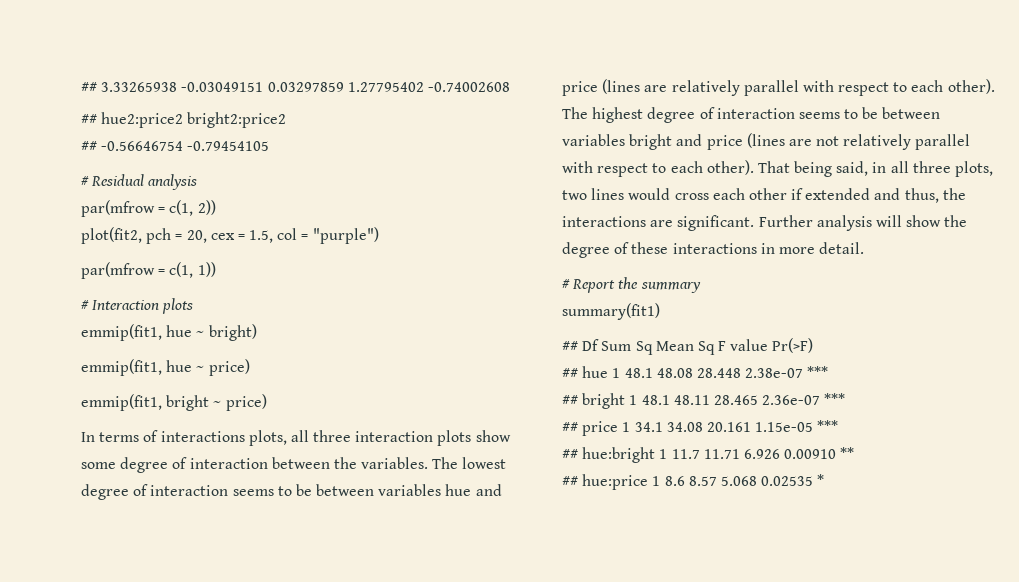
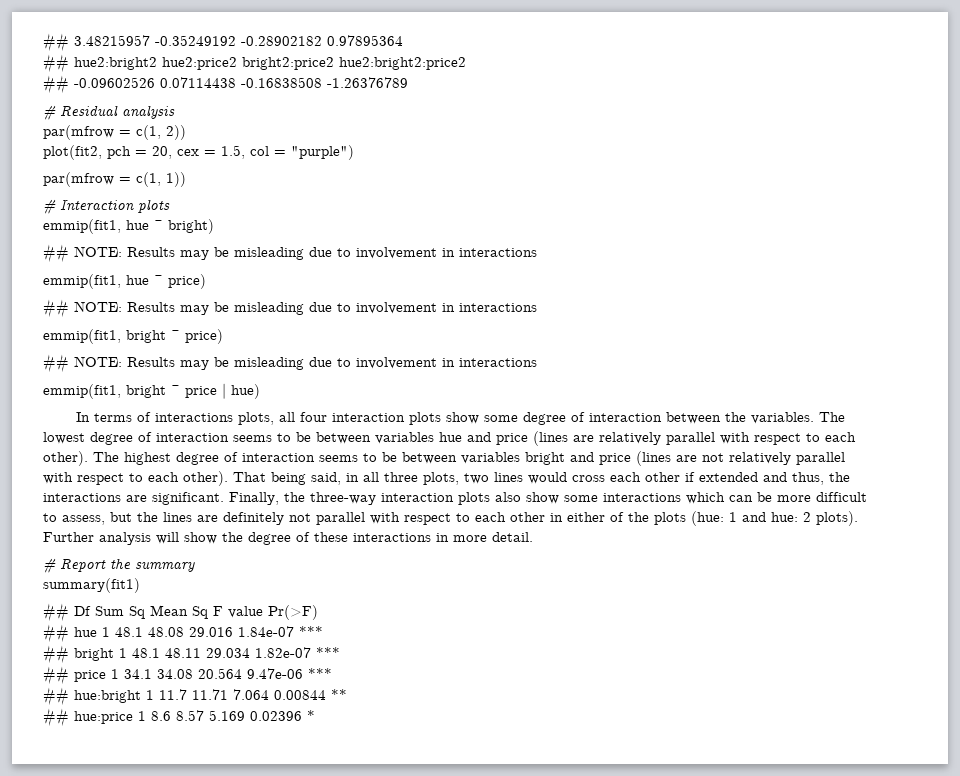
[81,82,510,92] [81,114,97,124] ## 3.33265938 -0.03049151 0.03297859 1.27795402 -0.74002608 // ## -> [43,33,403,52] [43,54,157,73] ## 3.48215957 -0.35249192 -0.28902182 0.97895364 // ## hue2:bright2
[81,141,270,151] // ## -0.56646754 -0.79454105 -> [339,57,466,70] [43,75,408,94] hue2:bright2:price2 // ## -0.09602526 0.07114438 -0.16838508 -1.26376789
[81,359,250,376] [81,394,267,411] emmip(fit1, hue ~ price) // emmip(fit1, bright ~ price) -> [43,244,537,263] [43,274,206,289] [43,299,537,318] [43,329,223,344] [43,354,537,373] [43,383,260,399] ## NOTE: Results may be misleading due to involvement in interactions // emmip(fit1, hue ~ price) // ## NOTE: Results may be misleading due to involvement in interactions // emmip(fit1, bright ~ price) // ## NOTE: Results may be misleading due to involvement in interactions // emmip(fit1, bright ~ price | hue)
[313,430,352,442] three -> [299,412,327,422] four
(755, 223) none -> [229,492,867,505] [43,511,858,526] Finally, the three-way interaction plots also show some interactions which can be more difficult to assess, but the lines are definitely not parallel with respect to each other in either of the plots (hue: 1 and hue: 2 plots).
[696,368,804,378] 28.448 2.38e-07 -> [189,626,294,637] 29.016 1.84e-07
[713,395,821,405] 28.465 2.36e-07 -> [206,647,311,658] 29.034 1.82e-07
[706,422,814,432] 20.161 1.15e-05 -> [198,668,303,679] 20.564 9.47e-06
[743,449,837,459] 6.926 0.00910 -> [233,689,326,700] 7.064 0.00844
[720,476,814,486] 5.068 0.02535 -> [209,710,302,721] 5.169 0.02396

